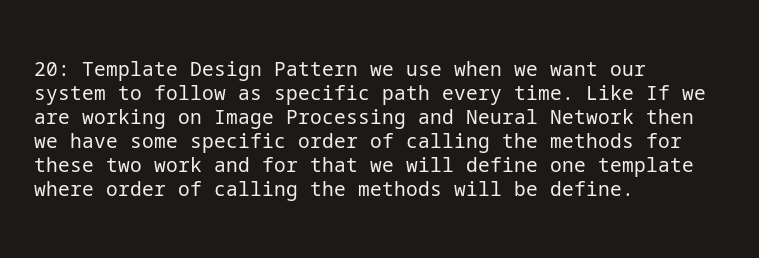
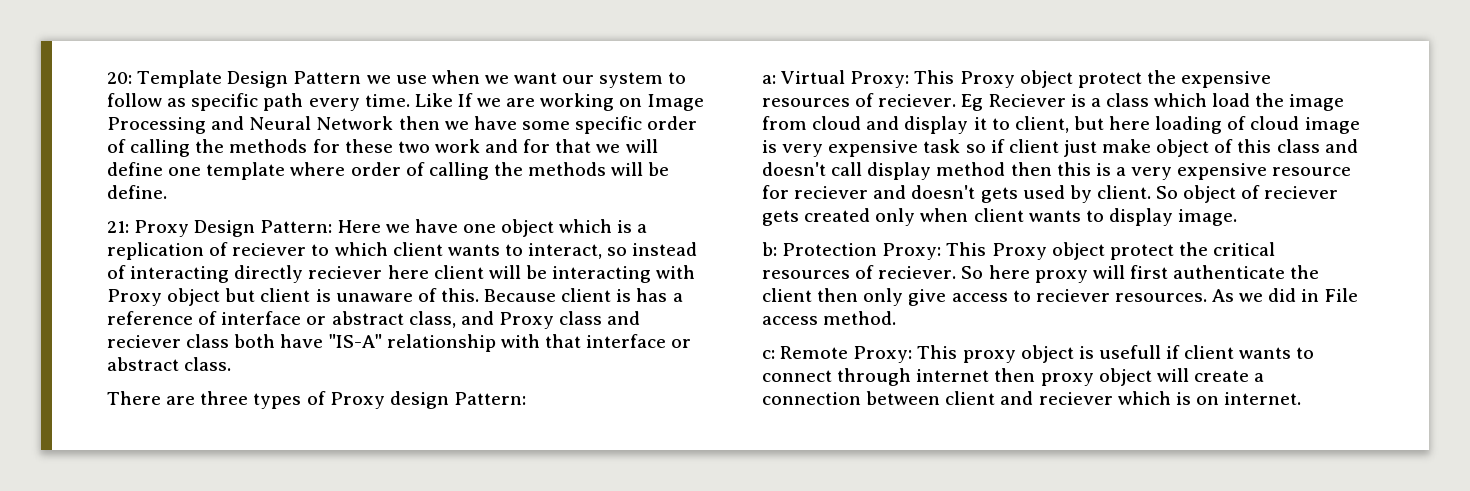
(634, 188) none -> [107,219,648,237] [107,242,698,260] [107,265,696,283] [107,288,683,306] [107,311,641,329] [107,334,692,352] [107,357,232,371] [107,391,526,409] [762,70,1272,88] [762,93,1345,111] [762,116,1360,134] [762,139,1358,157] [762,162,1352,180] [762,185,1339,203] [762,208,1238,226] [762,242,1276,260] [762,265,1320,283] [762,288,1358,306] [762,311,897,325] [762,345,1315,363] [762,368,1265,386] [762,391,1302,405] // 21: Proxy Design Pattern: Here we have one object which is a replication of reciever to which client wants to interact, so instead of interacting directly reciever here client will be interacting with Proxy object but client is unaware of this. Because client is has a reference of interface or abstract class, and Proxy class and reciever class both have "IS-A" relationship with that interface or abstract class. // There are three types of Proxy design Pattern: // a: Virtual Proxy: This Proxy object protect the expensive resources of reciever. Eg Reciever is a class which load the image from cloud and display it to client, but here loading of cloud image is very expensive task so if client just make object of this class and doesn't call display method then this is a very expensive resource for reciever and doesn't gets used by client. So object of reciever gets created only when client wants to display image. // b: Protection Proxy: This Proxy object protect the critical resources of reciever. So here proxy will first authenticate the client then only give access to reciever resources. As we did in File access method. // c: Remote Proxy: This proxy object is usefull if client wants to connect through internet then proxy object will create a connection between client and reciever which is on internet.

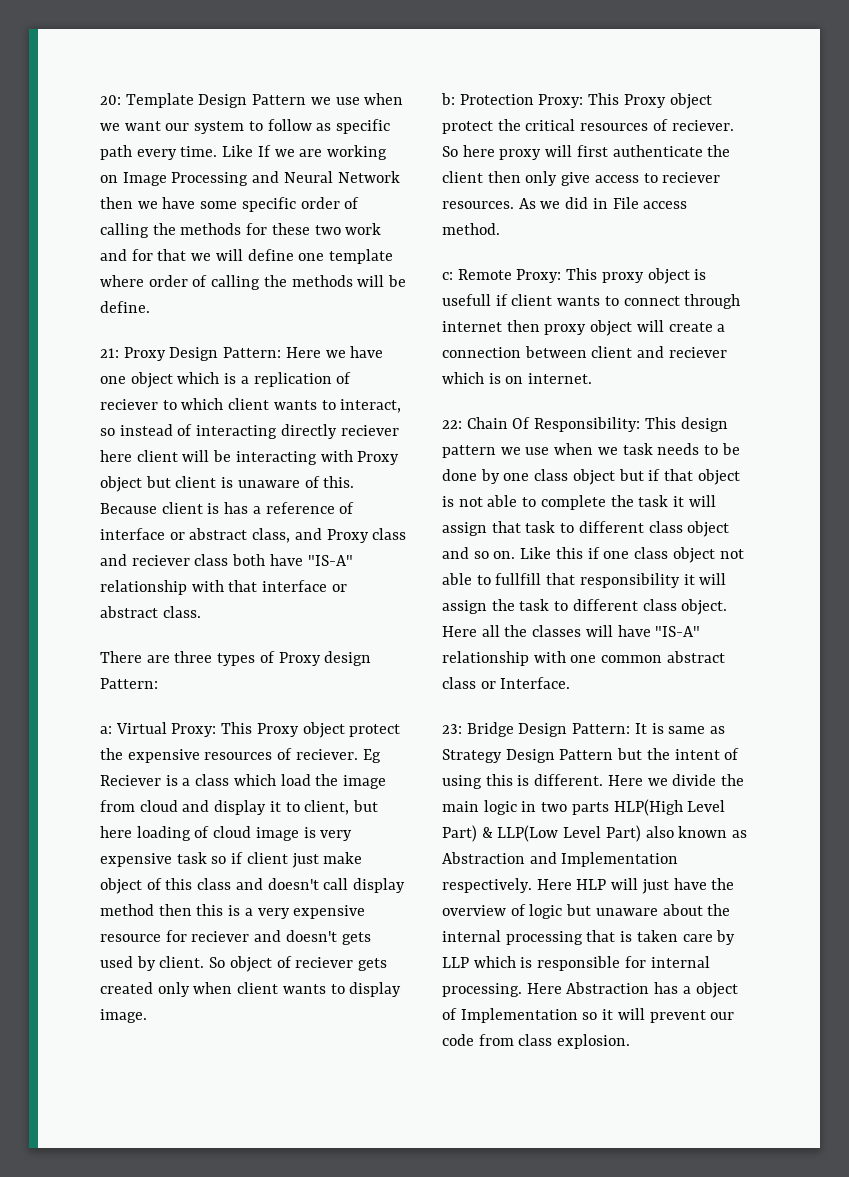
(1302, 398) none -> [442,417,728,432] [442,443,740,458] [442,469,740,485] [442,495,716,510] [442,521,730,537] [442,547,744,563] [442,573,727,588] [442,599,728,615] [442,625,701,637] [442,651,725,666] [442,677,571,689] [442,722,726,737] [442,748,740,763] [442,774,745,789] [442,799,726,816] [442,825,748,842] [442,852,679,867] [442,878,735,894] [442,904,731,919] [442,930,736,945] [442,956,710,971] [442,982,738,998] [442,1008,735,1023] [442,1034,631,1049] // 22: Chain Of Responsibility: This design pattern we use when we task needs to be done by one class object but if that object is not able to complete the task it will assign that task to different class object and so on. Like this if one class object not able to fullfill that responsibility it will assign the task to different class object. Here all the classes will have "IS-A" relationship with one common abstract class or Interface. // 23: Bridge Design Pattern: It is same as Strategy Design Pattern but the intent of using this is different. Here we divide the main logic in two parts HLP(High Level Part) & LLP(Low Level Part) also known as Abstraction and Implementation respectively. Here HLP will just have the overview of logic but unaware about the internal processing that is taken care by LLP which is responsible for internal processing. Here Abstraction has a object of Implementation so it will prevent our code from class explosion.

